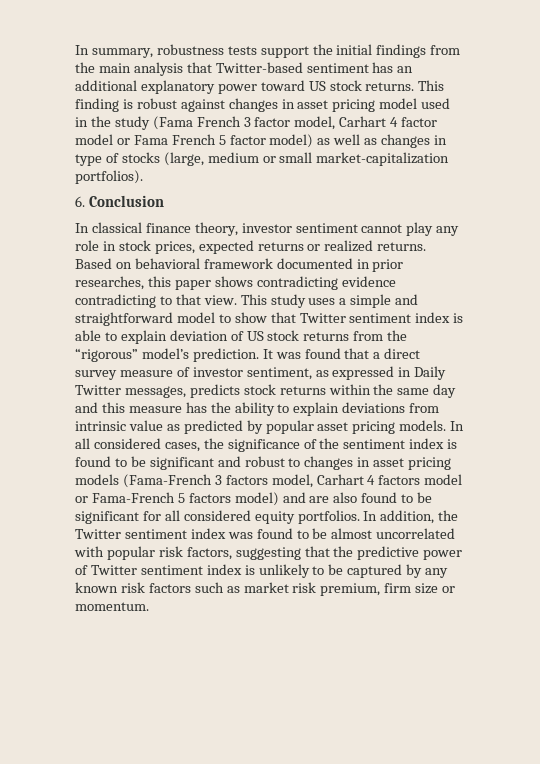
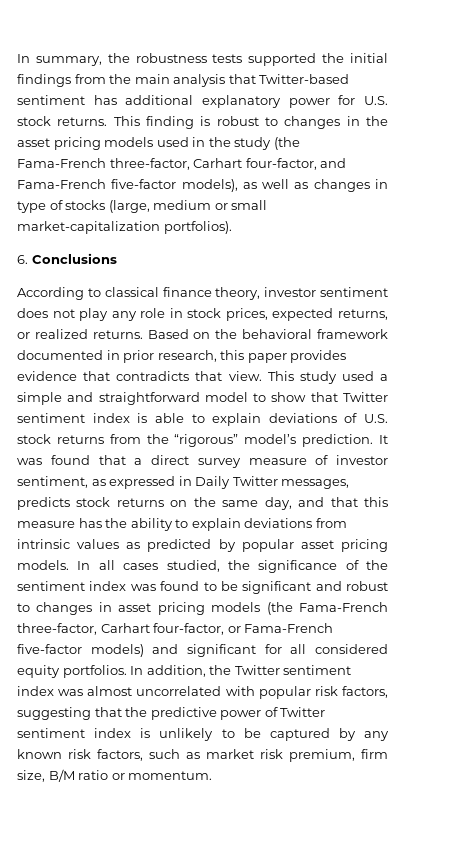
(153, 53) none -> [107,53,130,63] the
[260,46,309,58] support -> [248,53,317,66] supported
[397,66,414,73] an -> (117, 100) none
[260,80,326,91] toward US -> [338,95,389,105] for U.S.
[180,98,418,112] against changes in asset pricing model -> [265,116,388,129] [17,137,154,150] to changes in the asset pricing models
[152,116,438,130] [75,134,314,148] (Fama French 3 factor model, Carhart 4 factor model or Fama French 5 factor model) -> [273,137,300,150] [17,158,347,170] [17,179,238,192] (the Fama-French three-factor, Carhart four-factor, and Fama-French five-factor models),
[88,195,164,207] [75,223,89,233] Conclusion // In -> [31,253,117,264] [17,287,101,300] Conclusions // According to
[361,224,403,233] cannot -> [17,308,75,318] does not
[257,242,304,251] returns -> [337,309,388,320] returns,
(132, 265) none -> [215,329,238,339] the
[75,276,144,290] researches, -> [157,350,217,362] research,
[214,276,396,290] [75,294,172,308] shows contradicting evidence contradicting to -> [290,350,347,363] [17,371,190,381] provides evidence that contradicts
[308,298,336,305] uses -> [341,371,374,381] used
[169,330,264,341] deviation of US -> [268,413,388,423] deviations of U.S.
[328,384,371,395] within -> [170,500,188,507] on
[433,384,457,398] [75,402,98,413] day and -> [264,497,358,510] day, and that
[128,420,163,431] value -> [77,539,120,549] values
[93,438,200,452] considered cases, -> [123,560,220,572] cases studied,
[447,439,458,449] is -> [130,584,156,591] was
[122,474,463,488] [75,492,433,506] (Fama-French 3 factors model, Carhart 4 factors model or Fama-French 5 factors model) and are also found to be -> [266,602,388,615] [17,623,334,635] [17,644,179,657] (the Fama-French three-factor, Carhart four-factor, or Fama-French five-factor models) and
[256,528,328,539] found to be -> (84, 692) none
[148,583,191,593] factors -> [97,749,143,761] factors,
[415,583,439,594] size -> [17,769,109,782] size, B/M ratio

